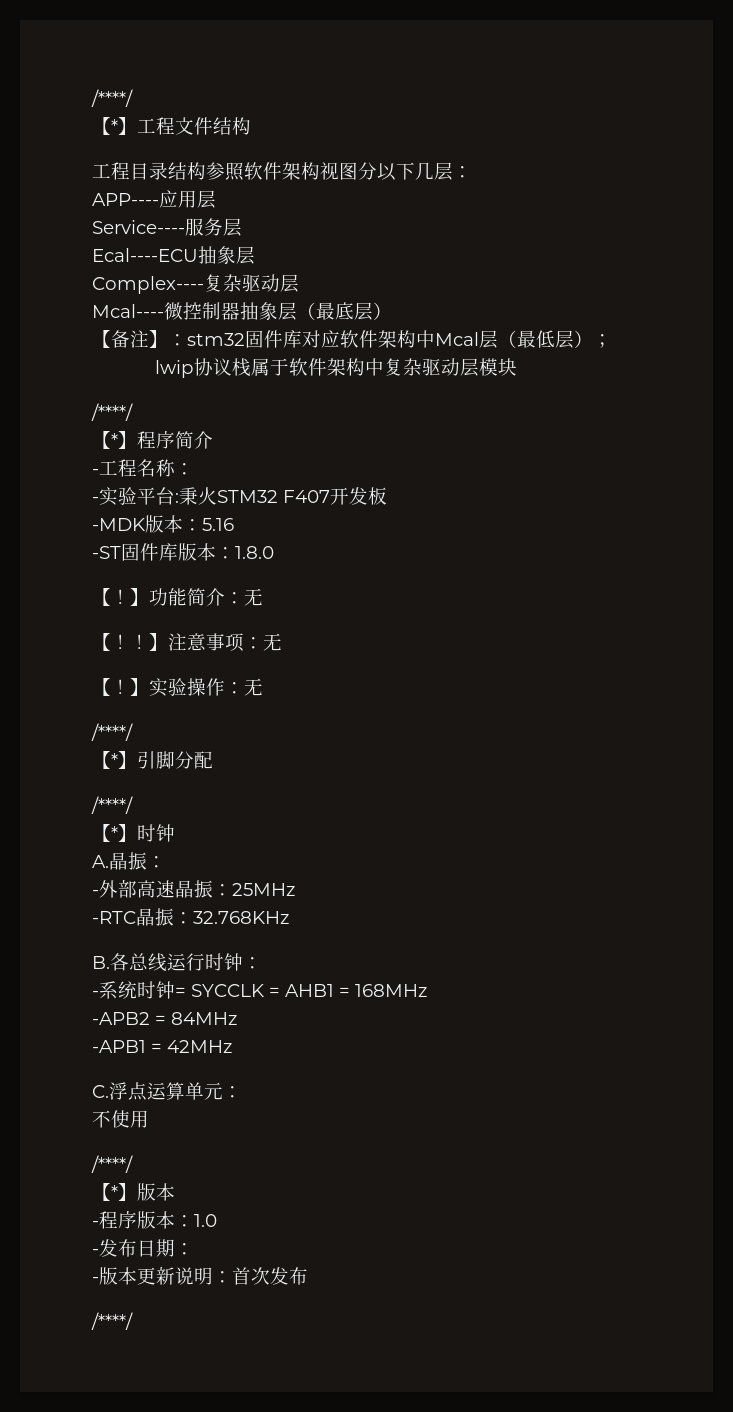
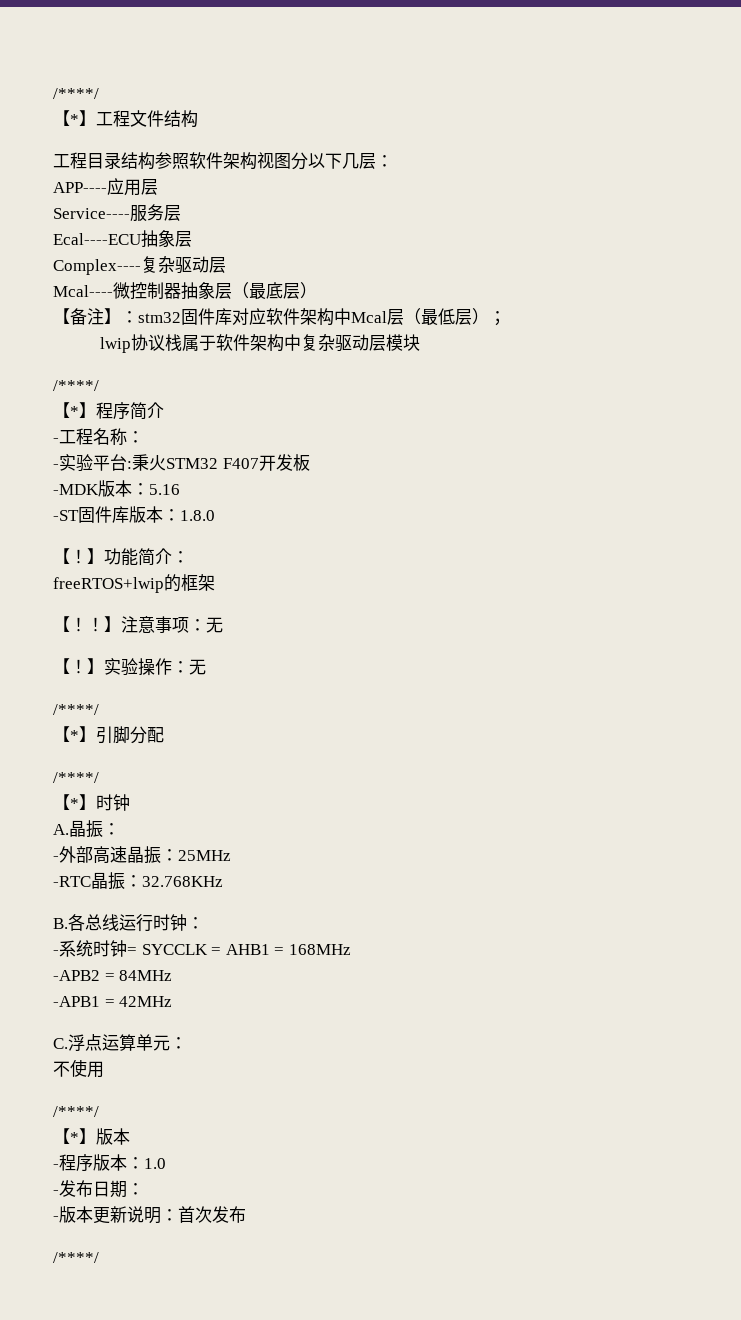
[244,588,263,606] 无 -> [53,574,215,593] // freeRTOS+lwip的框架

